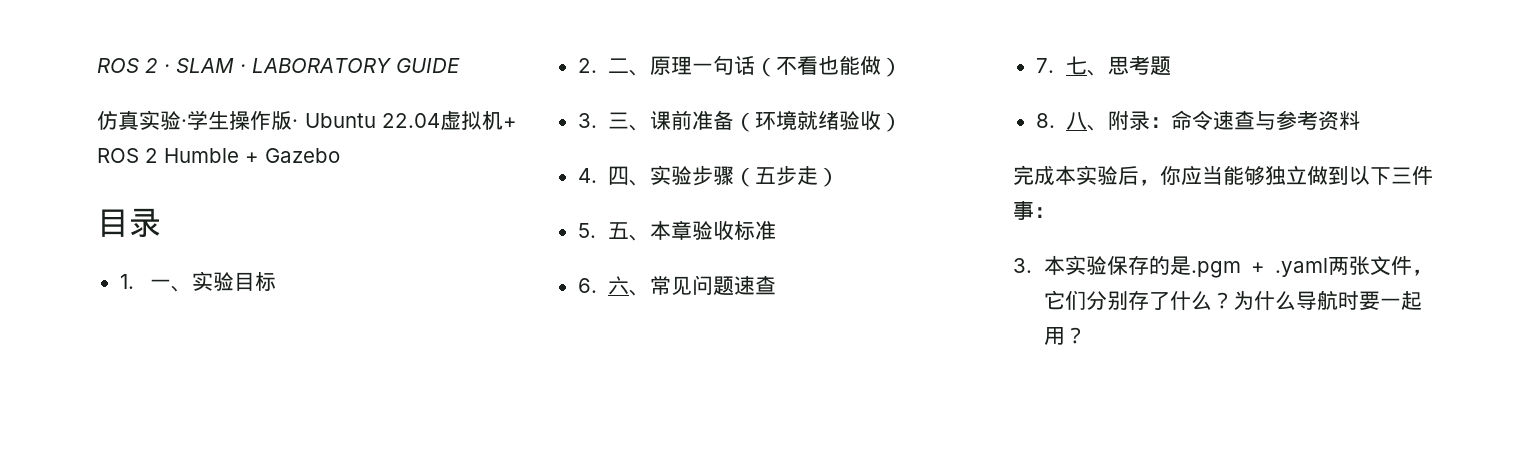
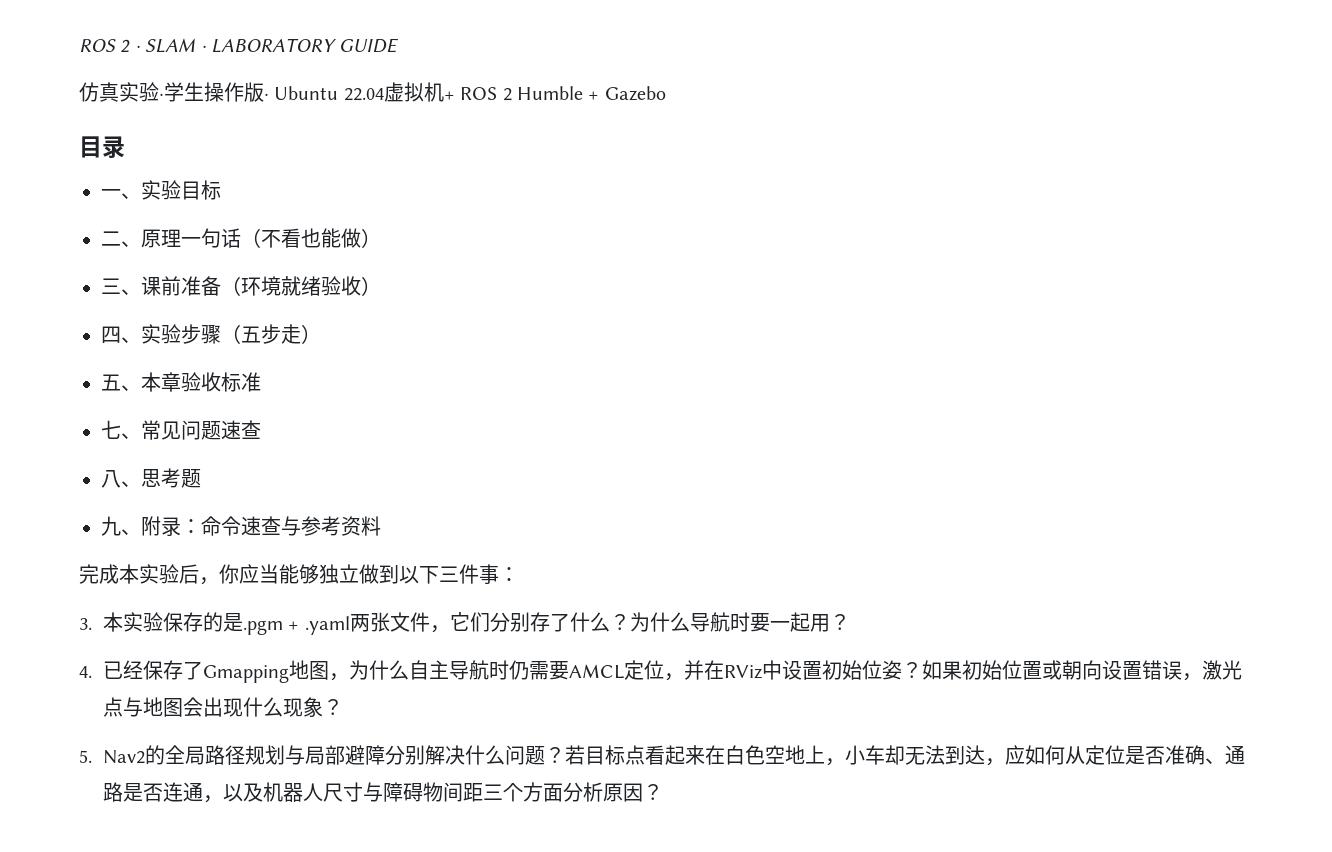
[119,274,134,289] 1. -> (125, 147) none
[577,58,597,73] 2. -> (221, 190) none
[577,113,597,128] 3. -> (381, 238) none
[577,168,597,183] 4. -> (381, 286) none
[577,223,596,238] 5. -> (321, 334) none
[577,276,630,295] 6.六 -> [101,420,121,439] 七
[1035,56,1088,75] 7.七 -> [101,470,121,488] 八
[1035,111,1088,130] 8.八 -> [101,516,121,536] 九
(1086, 335) none -> [79,660,1242,683] [102,697,343,717] [79,745,1245,766] [102,782,663,803] // 4.已经保存了Gmapping地图，为什么自主导航时仍需要AMCL定位，并在RViz中设置初始位姿？如果初始位置或朝向设置错误，激光点与地图会出现什么现象？ // 5. Nav2的全局路径规划与局部避障分别解决什么问题？若目标点看起来在白色空地上，小车却无法到达，应如何从定位是否准确、通路是否连通，以及机器人尺寸与障碍物间距三个方面分析原因？

